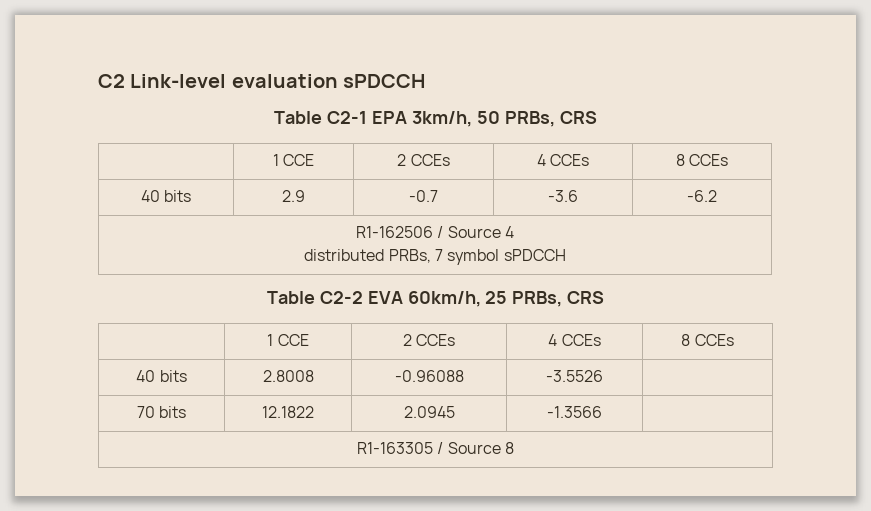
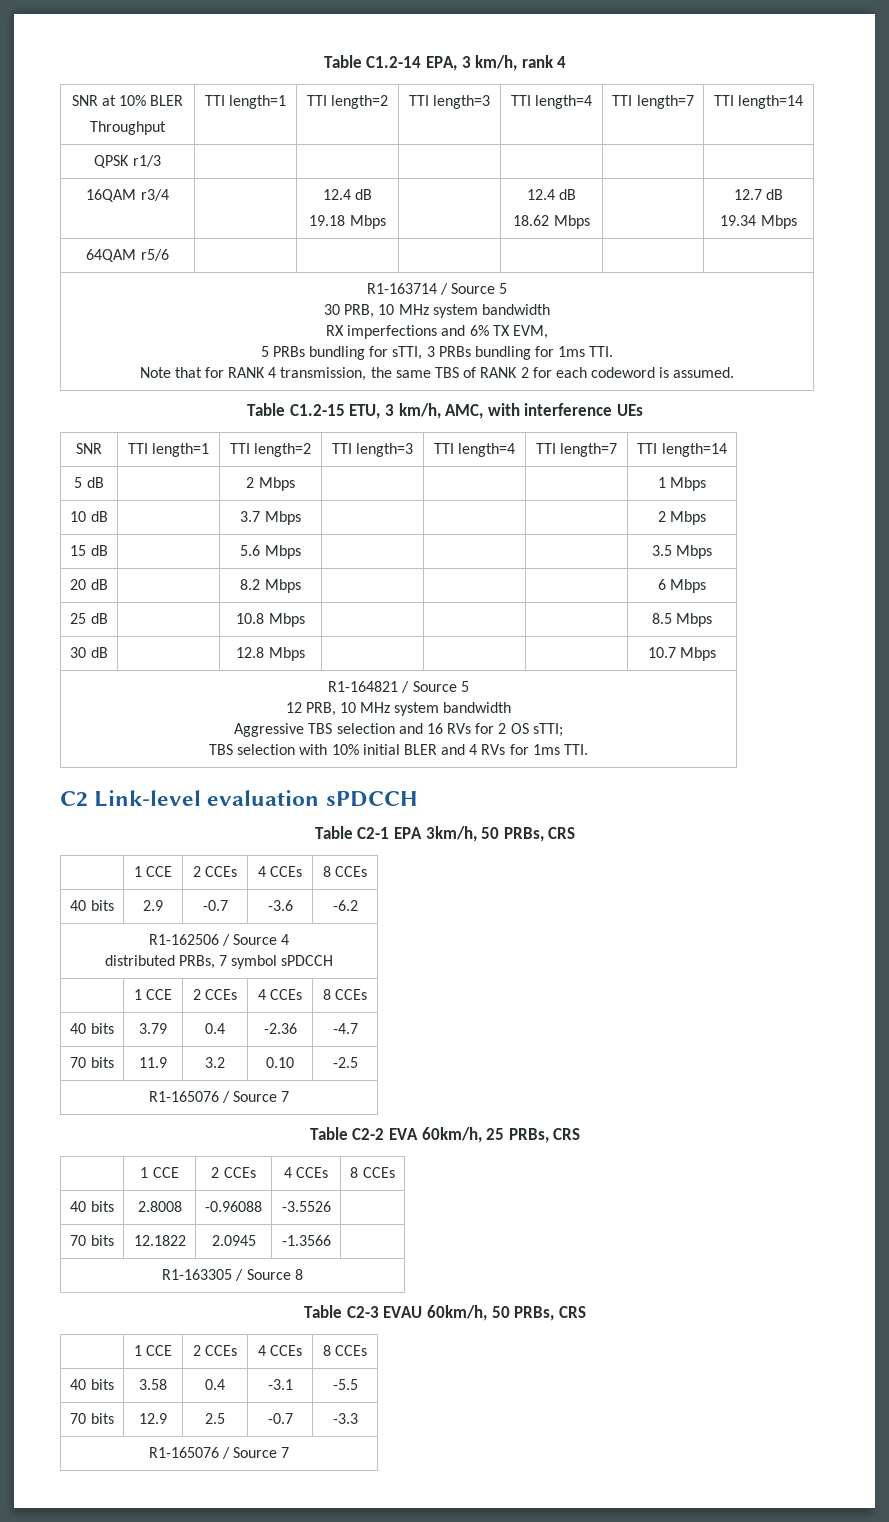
(98, 81) none -> [323,55,567,71] [71,95,184,106] [90,121,166,135] [204,95,287,109] [306,95,389,109] [408,95,491,109] [510,95,593,109] [612,95,694,109] [713,95,804,109] [94,155,161,168] [86,189,169,202] [322,189,373,200] [309,215,386,229] [526,189,577,200] [513,215,590,229] [733,189,784,200] [720,215,797,229] [86,249,169,262] [366,283,508,295] [324,304,550,318] [326,325,548,339] [260,346,614,360] [139,367,735,381] [247,403,643,419] [76,443,102,454] [127,443,210,457] [229,443,312,457] [331,443,414,457] [433,443,516,457] [535,443,618,457] [637,443,727,457] [74,477,104,488] [246,477,295,491] [657,477,707,491] [70,511,108,522] [240,511,301,525] [657,511,707,525] [70,545,108,556] [240,545,301,559] [651,545,713,559] [70,579,108,590] [240,579,301,593] [657,579,707,593] [70,613,108,624] [236,613,305,627] [651,613,713,627] [70,647,108,658] [236,647,305,661] [647,647,717,661] [328,681,469,693] [285,702,512,716] [234,723,563,737] [208,744,589,755] Table C1.2-14 EPA, 3 km/h, rank 4 // SNR at 10% BLER // Throughput | TTI length=1 | TTI length=2 | TTI length=3 | TTI length=4 | TTI length=7 | TTI length=14 // QPSK r1/3 | | | | | | // 16QAM r3/4 | | 12.4 dB // 19.18 Mbps | | 12.4 dB // 18.62 Mbps | | 12.7 dB // 19.34 Mbps // 64QAM r5/6 | | | | | | // R1-163714 / Source 5 // 30 PRB, 10 MHz system bandwidth // RX imperfections and 6% TX EVM, // 5 PRBs bundling for sTTI, 3 PRBs bundling for 1ms TTI. // Note that for RANK 4 transmission, the same TBS of RANK 2 for each codeword is assumed. // Table C1.2-15 ETU, 3 km/h, AMC, with interference UEs // SNR | TTI length=1 | TTI length=2 | TTI length=3 | TTI length=4 | TTI length=7 | TTI length=14 // 5 dB | | 2 Mbps | | | | 1 Mbps // 10 dB | | 3.7 Mbps | | | | 2 Mbps // 15 dB | | 5.6 Mbps | | | | 3.5 Mbps // 20 dB | | 8.2 Mbps | | | | 6 Mbps // 25 dB | | 10.8 Mbps | | | | 8.5 Mbps // 30 dB | | 12.8 Mbps | | | | 10.7 Mbps // R1-164821 / Source 5 // 12 PRB, 10 MHz system bandwidth // Aggressive TBS selection and 16 RVs for 2 OS sTTI; // TBS selection with 10% initial BLER and 4 RVs for 1ms TTI. //
(566, 255) none -> [133,989,173,1000] [192,989,238,1000] [257,989,303,1000] [322,989,368,1000] [70,1023,114,1034] [139,1023,167,1034] [205,1023,225,1034] [263,1023,297,1034] [332,1023,358,1034] [70,1057,114,1068] [139,1057,167,1068] [205,1057,225,1068] [266,1057,294,1068] [332,1057,358,1068] [148,1091,290,1103] // | 1 CCE | 2 CCEs | 4 CCEs | 8 CCEs // 40 bits | 3.79 | 0.4 | -2.36 | -4.7 // 70 bits | 11.9 | 3.2 | 0.10 | -2.5 // R1-165076 / Source 7
(514, 448) none -> [304,1305,586,1321] [133,1345,173,1356] [192,1345,238,1356] [257,1345,303,1356] [322,1345,368,1356] [70,1379,114,1390] [139,1379,167,1390] [205,1379,225,1390] [267,1379,293,1390] [332,1379,358,1390] [70,1413,114,1424] [139,1413,167,1424] [205,1413,225,1424] [267,1413,293,1424] [332,1413,358,1424] [148,1447,290,1459] // Table C2-3 EVAU 60km/h, 50 PRBs, CRS // | 1 CCE | 2 CCEs | 4 CCEs | 8 CCEs // 40 bits | 3.58 | 0.4 | -3.1 | -5.5 // 70 bits | 12.9 | 2.5 | -0.7 | -3.3 // R1-165076 / Source 7

